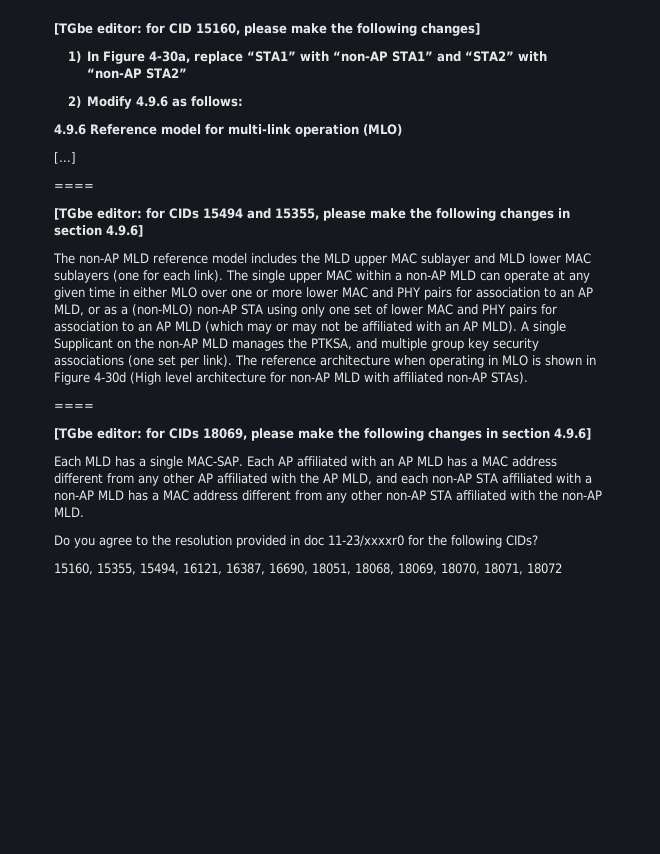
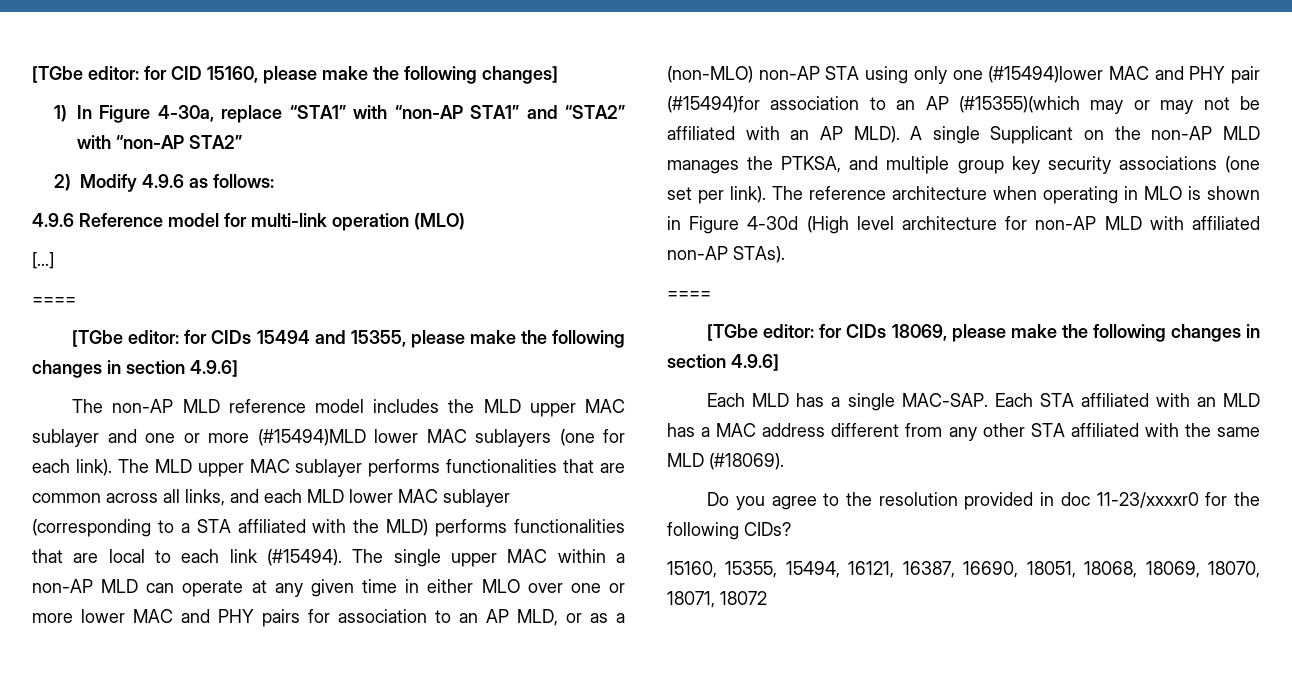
[499,253,525,263] MLD -> [145,429,366,446] one or more (#15494)MLD
(248, 275) none -> [154,459,625,477] [32,489,510,507] [32,519,626,537] [32,549,384,566] MLD upper MAC sublayer performs functionalities that are common across all links, and each MLD lower MAC sublayer (corresponding to a STA affiliated with the MLD) performs functionalities that are local to each link (#15494). The
[354,304,557,317] [54,321,243,333] set of lower MAC and PHY pairs for association to an AP MLD (which -> [988,66,1260,84] [667,96,1080,113] (#15494)lower MAC and PHY pair (#15494)for association to an AP (#15355)(which
[277,456,557,467] [54,473,592,486] [54,490,602,503] [54,507,84,517] AP affiliated with an AP MLD has a MAC address different from any other AP affiliated with the AP MLD, and each non-AP STA affiliated with a non-AP MLD has a MAC address different from any other non-AP STA affiliated with the non-AP MLD. -> [1039,393,1260,407] [667,423,1260,441] [667,453,784,470] STA affiliated with an MLD has a MAC address different from any other STA affiliated with the same MLD (#18069).

